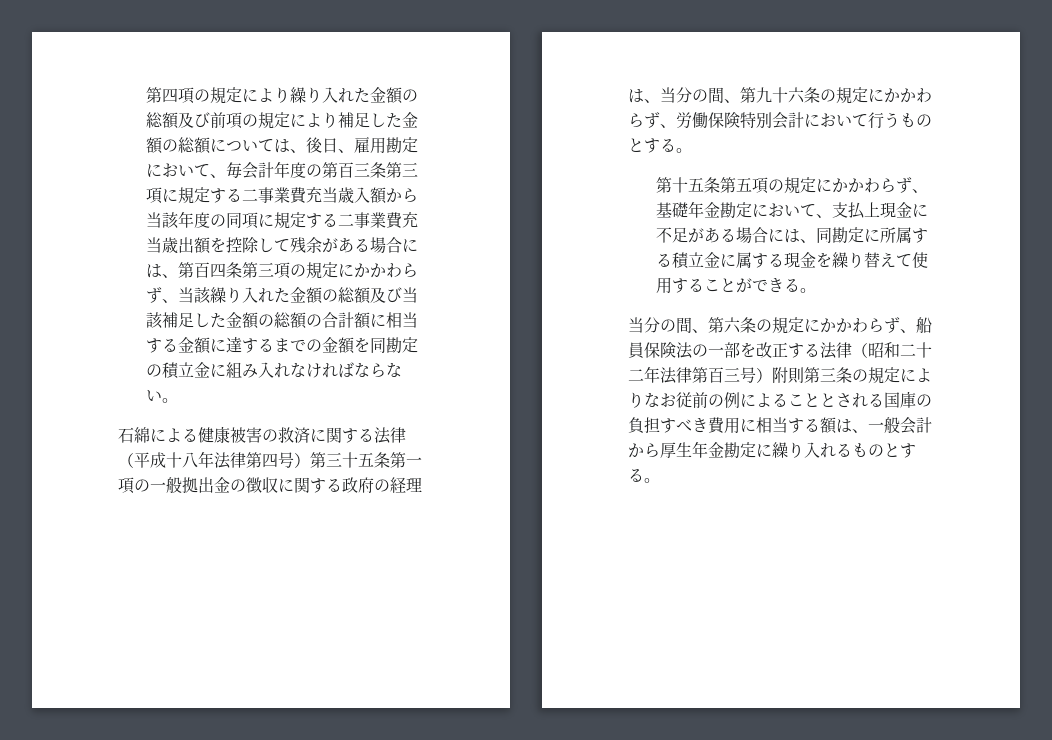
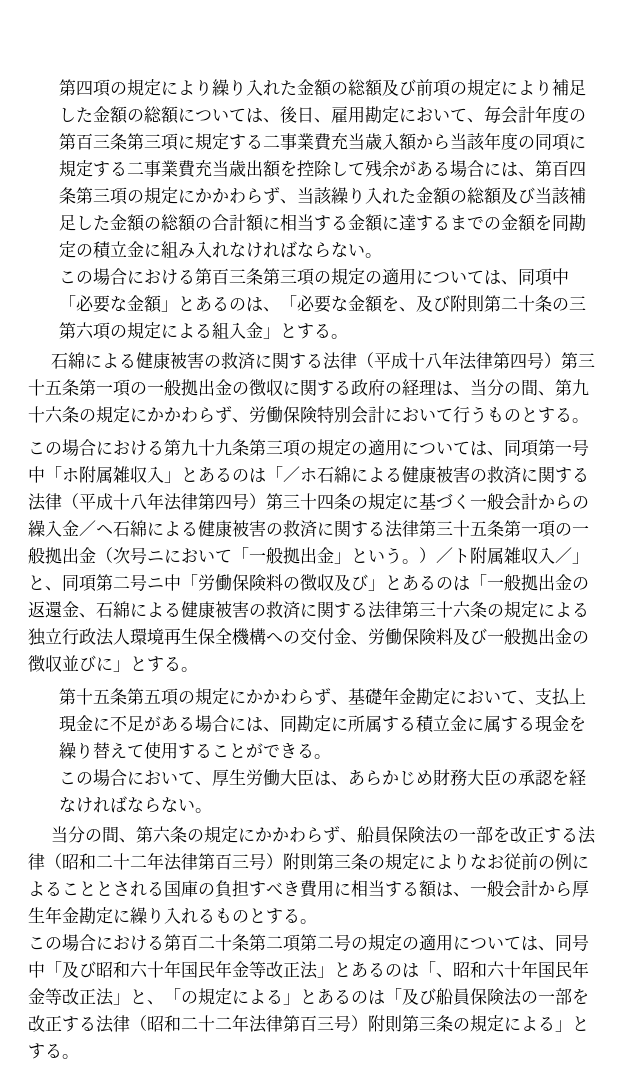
(178, 400) none -> [59,268,570,286] [59,295,587,313] [59,322,349,340] // この場合における第百三条第三項の規定の適用については、同項中「必要な金額」とあるのは、「必要な金額を、及び附則第二十条の三第六項の規定による組入金」とする。
(692, 150) none -> [28,439,589,457] [28,466,589,483] [28,492,589,511] [28,520,589,538] [28,547,589,564] [28,573,589,592] [28,601,589,619] [28,628,589,646] [28,654,198,672] // この場合における第九十九条第三項の規定の適用については、同項第一号中「ホ附属雑収入」とあるのは「／ホ石綿による健康被害の救済に関する法律（平成十八年法律第四号）第三十四条の規定に基づく一般会計からの繰入金／ヘ石綿による健康被害の救済に関する法律第三十五条第一項の一般拠出金（次号ニにおいて「一般拠出金」という。）／ト附属雑収入／」と、同項第二号ニ中「労働保険料の徴収及び」とあるのは「一般拠出金の返還金、石綿による健康被害の救済に関する法律第三十六条の規定による独立行政法人環境再生保全機構への交付金、労働保険料及び一般拠出金の徴収並びに」とする。
(816, 290) none -> [59,769,587,786] [59,796,213,813] // この場合において、厚生労働大臣は、あらかじめ財務大臣の承認を経なければならない。
(660, 480) none -> [28,934,589,952] [28,960,589,979] [28,988,589,1006] [28,1014,589,1033] [28,1043,79,1059] // この場合における第百二十条第二項第二号の規定の適用については、同号中「及び昭和六十年国民年金等改正法」とあるのは「、昭和六十年国民年金等改正法」と、「の規定による」とあるのは「及び船員保険法の一部を改正する法律（昭和二十二年法律第百三号）附則第三条の規定による」とする。

